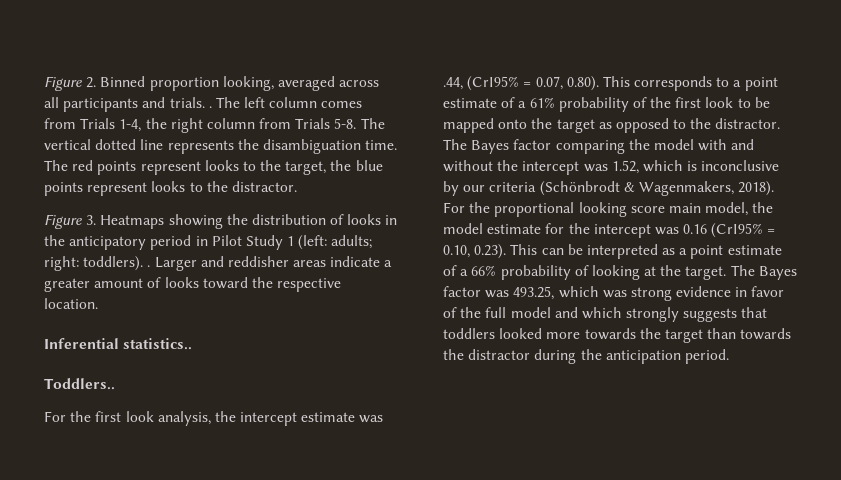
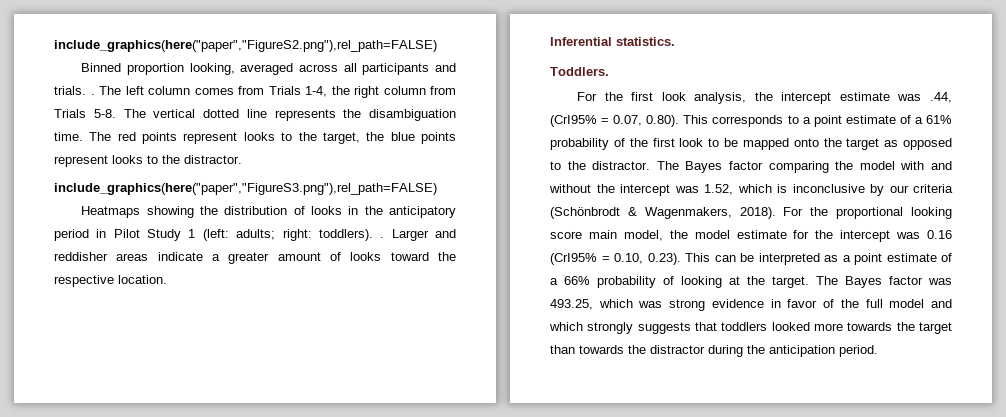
[44,76,97,91] Figure 2. -> [54,40,437,52] include_graphics(here("paper","FigureS2.png"),rel_path=FALSE) //
[44,214,97,229] Figure 3. -> [54,183,437,195] include_graphics(here("paper","FigureS3.png"),rel_path=FALSE) //
[123,338,193,350] [44,378,115,390] statistics.. // Toddlers.. -> [616,37,675,46] [550,67,609,76] statistics. // Toddlers.

